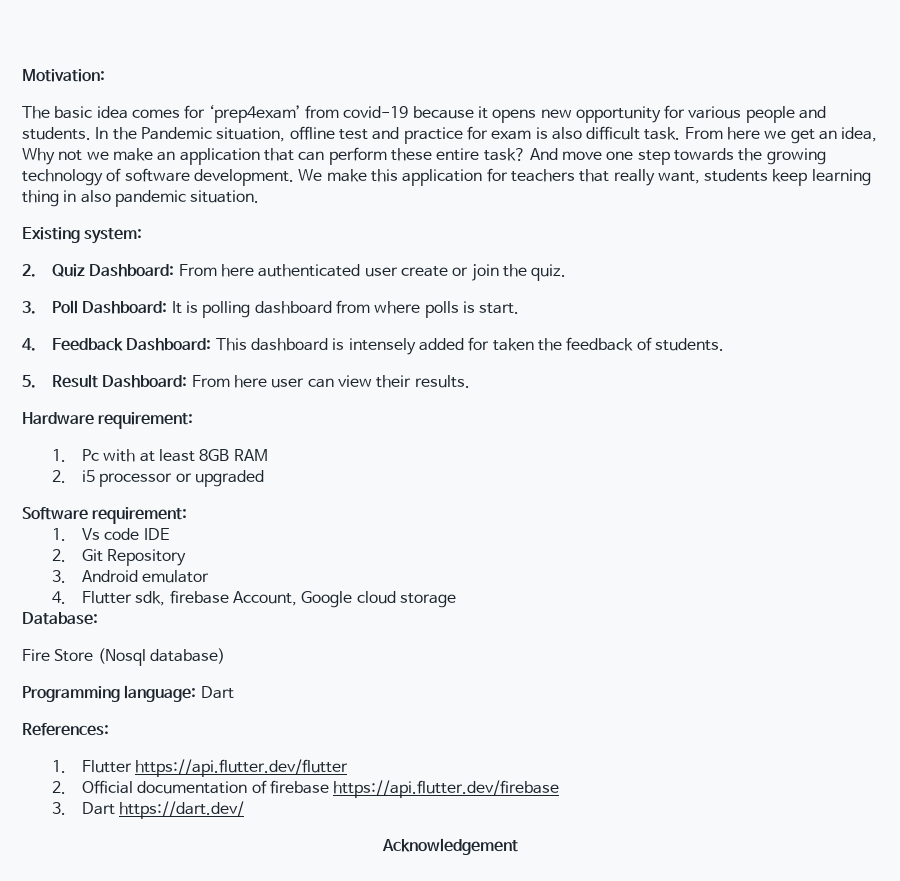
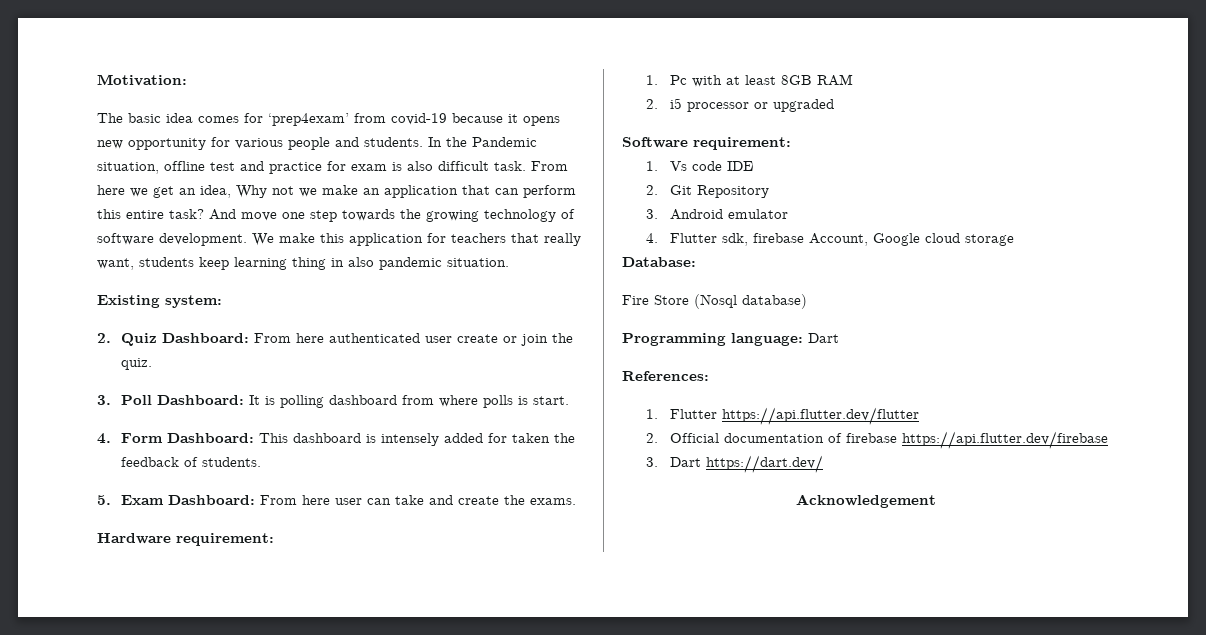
[390,148,432,161] these -> [97,209,121,219] this
[51,338,123,351] Feedback -> [120,433,163,443] Form
[51,374,98,388] Result -> [120,495,164,505] Exam
[337,375,470,388] view their results. -> [394,495,576,505] take and create the exams.

